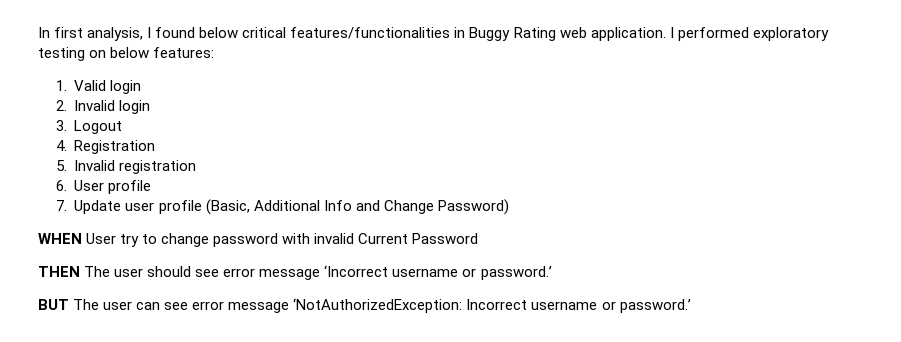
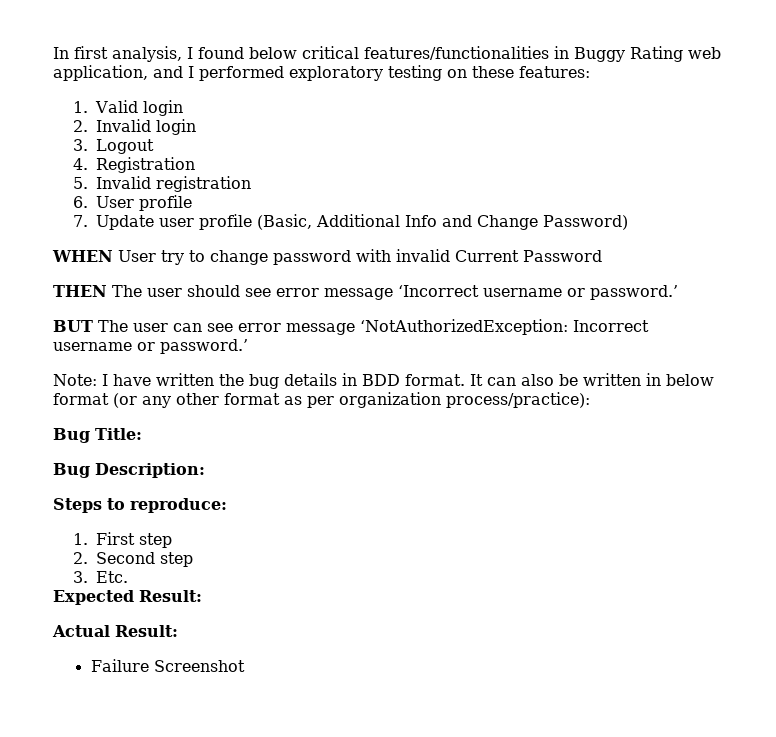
[590,27,666,41] application. -> [53,65,183,81] application, and
[110,47,150,58] below -> [472,66,514,78] these
(691, 306) none -> [53,373,714,389] [53,392,590,408] [53,428,142,443] [53,463,205,478] [53,498,227,513] [73,532,173,548] [73,552,194,567] [73,571,129,583] [53,590,202,605] [52,625,178,637] [90,659,245,672] // Note: I have written the bug details in BDD format. It can also be written in below format (or any other format as per organization process/practice): // Bug Title: // Bug Description: // Steps to reproduce: // 1. First step // 2. Second step // 3. Etc. // Expected Result: // Actual Result: // Failure Screenshot

